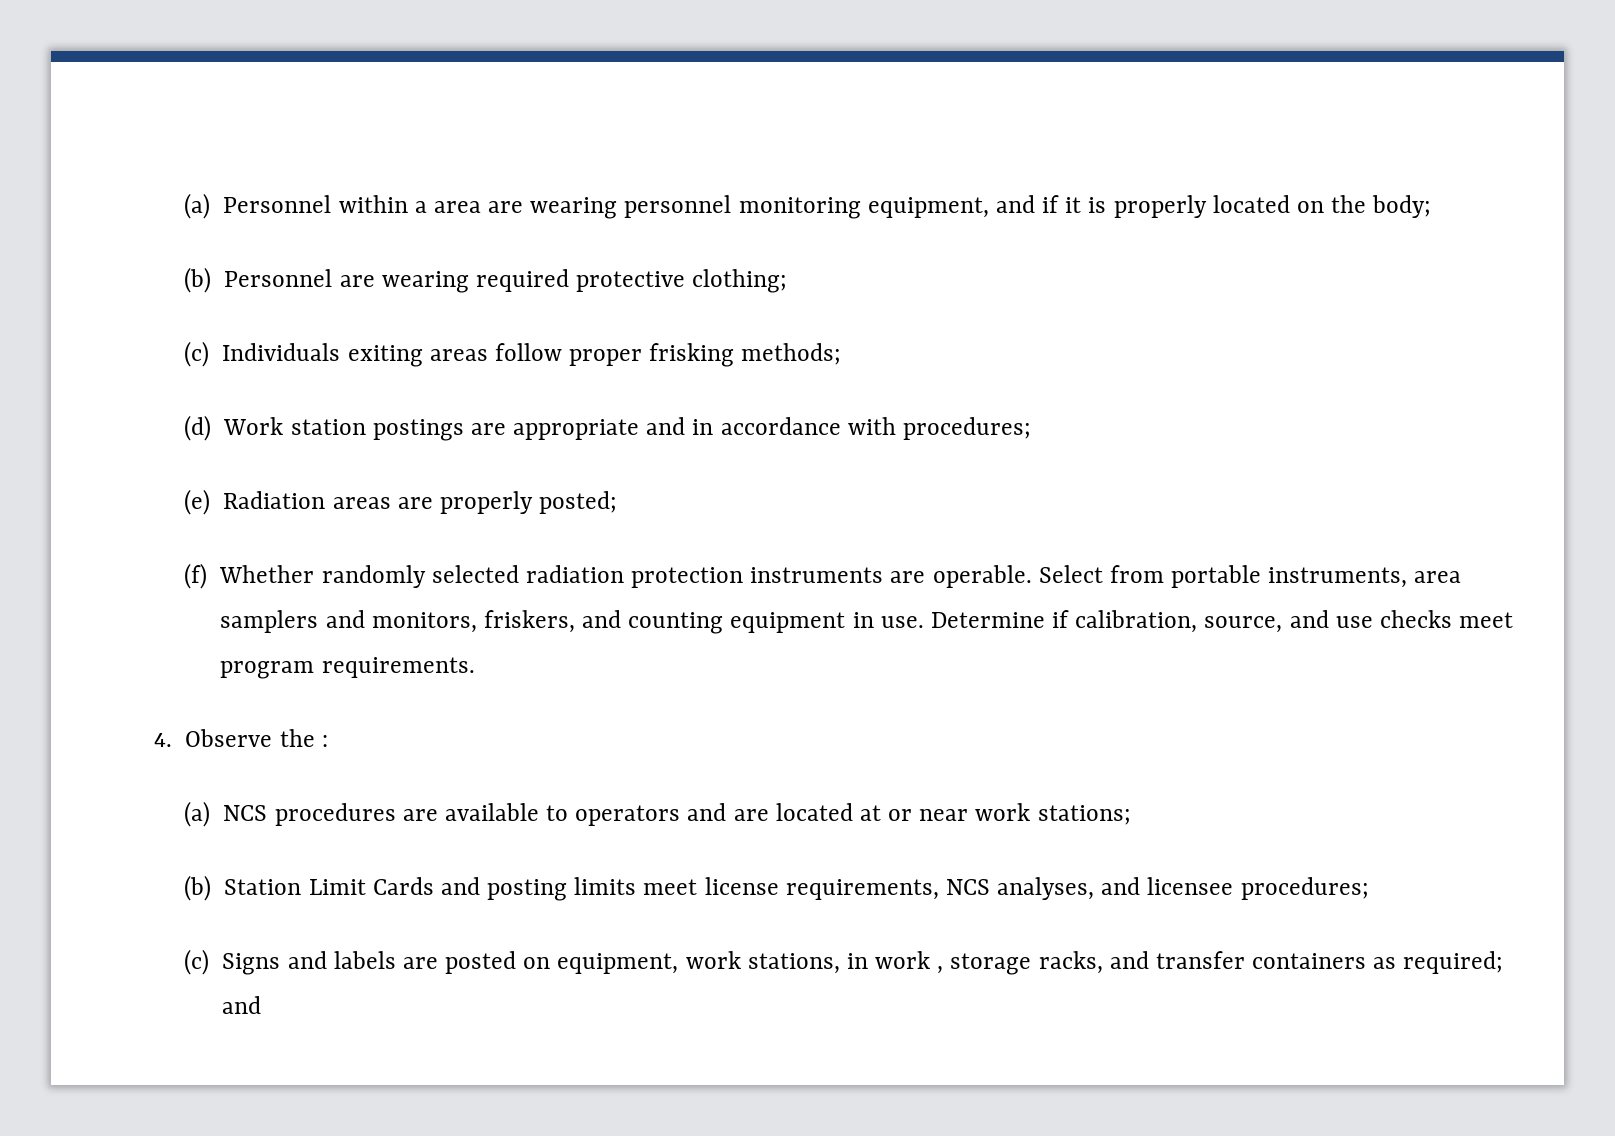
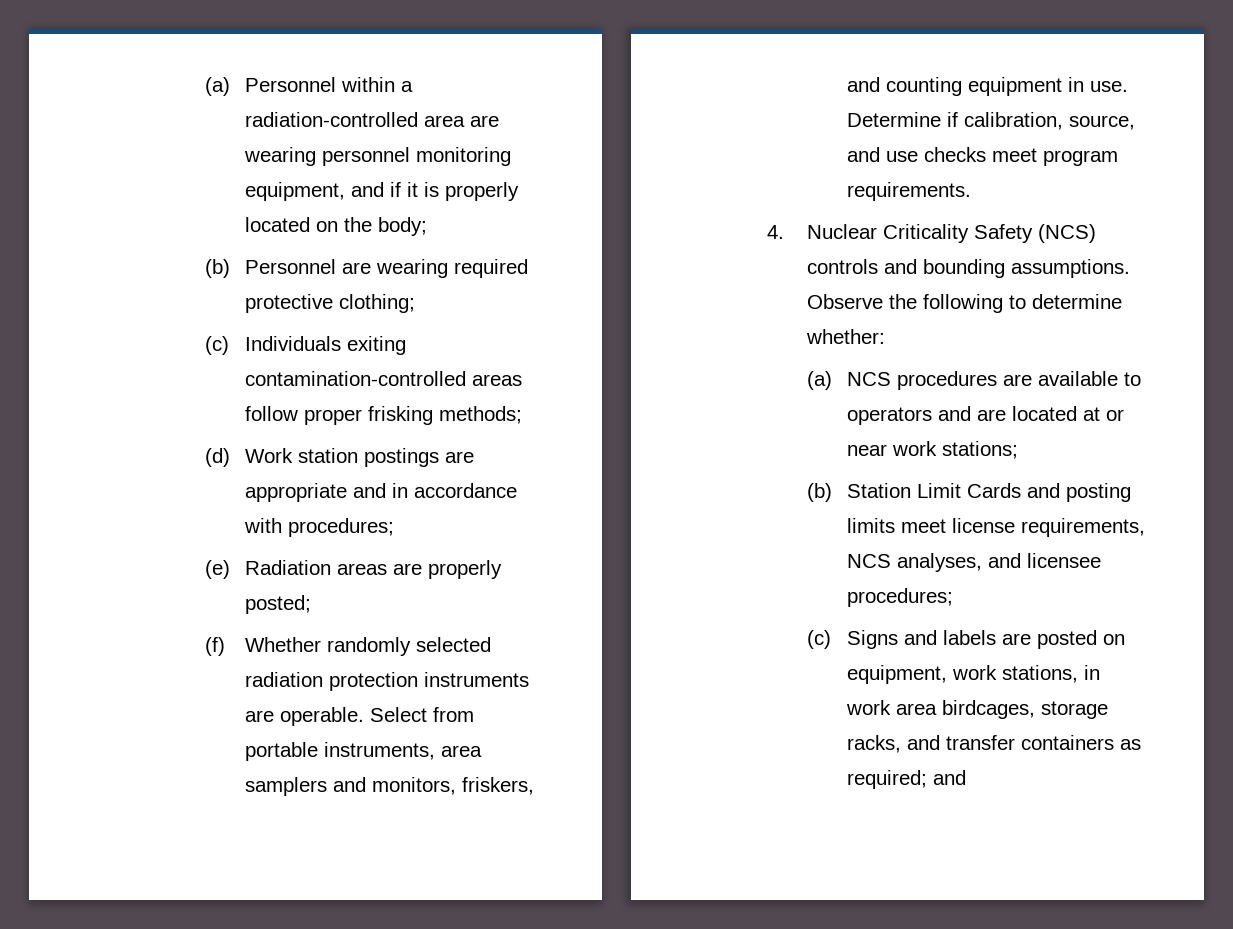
(427, 207) none -> [245,112,419,127] radiation-controlled
(423, 356) none -> [245,371,467,386] contamination-controlled
[185,729,328,747] Observe the : -> [807,224,1097,243] [807,259,1131,278] [807,294,1123,313] [806,329,886,344] Nuclear Criticality Safety (NCS) controls and bounding assumptions. Observe the following to determine whether:
[937,966,944,974] , -> [896,700,1036,719] area birdcages,

